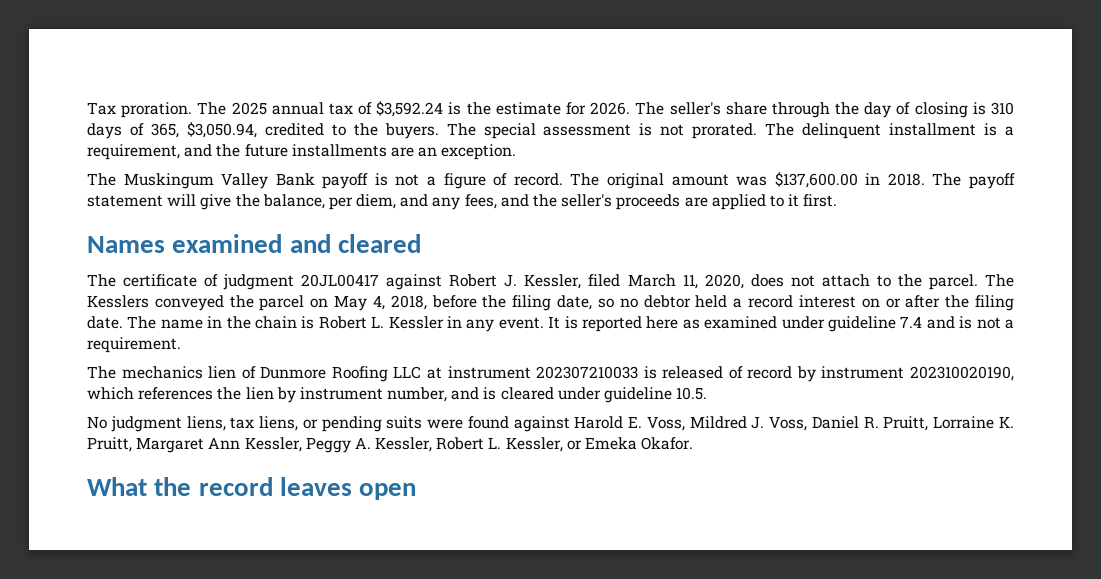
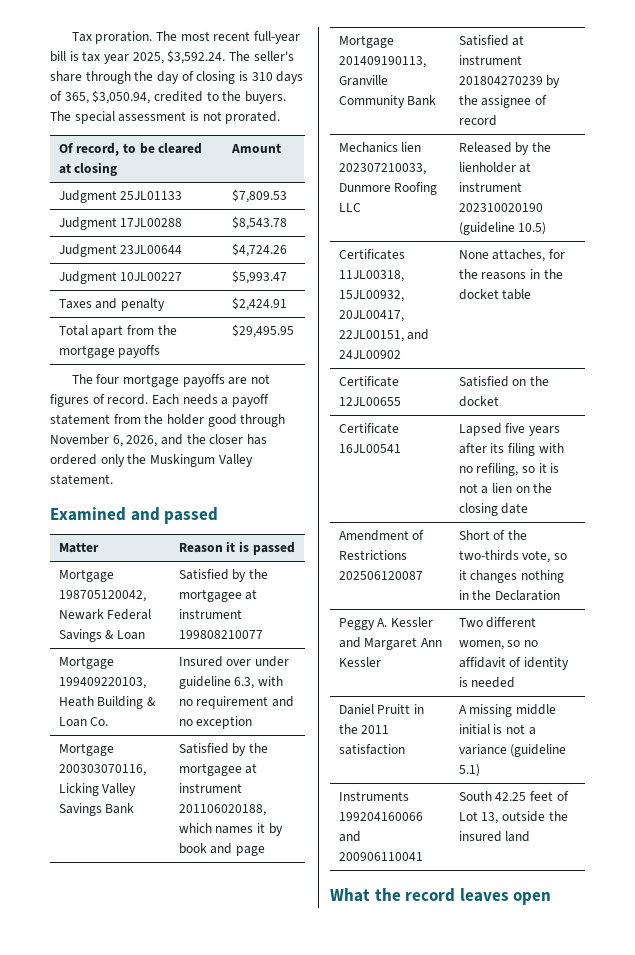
[231,101,631,117] 2025 annual tax of $3,592.24 is the estimate for 2026. -> [180,31,301,44] [50,50,226,64] most recent full-year bill is tax year 2025, $3,592.24.
[765,123,1015,139] [87,144,517,160] [87,172,1015,189] [87,194,838,210] [87,234,421,253] [87,274,1015,290] [87,295,1015,311] [87,316,1014,332] [87,337,181,353] [87,366,1014,382] [87,387,708,403] [87,416,1015,432] [87,437,694,453] The delinquent installment is a requirement, and the future installments are an exception. // The Muskingum Valley Bank payoff is not a figure of record. The original amount was $137,600.00 in 2018. The payoff statement will give the balance, per diem, and any fees, and the seller's proceeds are applied to it first. // Names examined and cleared // The certificate of judgment 20JL00417 against Robert J. Kessler, filed March 11, 2020, does not attach to the parcel. The Kesslers conveyed the parcel on May 4, 2018, before the filing date, so no debtor held a record interest on or after the filing date. The name in the chain is Robert L. Kessler in any event. It is reported here as examined under guideline 7.4 and is not a requirement. // The mechanics lien of Dunmore Roofing LLC at instrument 202307210033 is released of record by instrument 202310020190, which references the lien by instrument number, and is cleared under guideline 10.5. // No judgment liens, tax liens, or pending suits were found against Harold E. Voss, Mildred J. Voss, Daniel R. Pruitt, Lorraine K. Pruitt, Margaret Ann Kessler, Peggy A. Kessler, Robert L. Kessler, or Emeka Okafor. -> [58,143,203,156] [58,162,118,176] [230,143,281,153] [58,190,183,203] [231,189,287,203] [58,217,183,230] [231,216,287,230] [58,244,183,257] [231,243,287,257] [58,271,183,284] [231,270,287,284] [58,298,165,311] [231,297,287,311] [58,325,177,338] [58,345,161,358] [231,324,294,338] [71,374,271,387] [50,394,269,407] [50,414,286,427] [50,434,267,447] [50,454,253,467] [50,474,113,485] [50,507,219,524] [58,542,99,553] [178,541,295,555] [58,569,114,582] [58,590,146,602] [58,609,152,620] [58,629,145,642] [178,569,268,582] [178,589,258,602] [178,609,242,619] [178,630,263,639] [58,656,114,669] [58,677,146,689] [58,696,156,709] [58,717,109,727] [178,656,289,667] [178,676,283,689] [178,696,294,709] [178,716,253,729] [58,743,114,756] [58,764,146,776] [58,783,137,796] [58,803,135,816] [178,743,268,756] [178,763,258,776] [178,783,242,793] [178,804,266,816] [178,823,283,836] [178,843,265,856] [338,35,394,48] [338,56,426,68] [338,75,388,86] [338,95,437,108] [458,35,525,46] [458,55,522,65] [458,75,561,88] [458,95,547,108] [458,115,497,126] [338,142,422,153] [338,163,426,175] [338,182,438,195] [338,203,361,212] [458,142,551,155] [458,162,532,173] [458,182,522,192] [458,203,543,212] [458,222,547,235] [338,249,405,260] [338,270,404,282] [338,290,404,302] [338,310,404,322] [338,329,430,342] [338,350,401,359] [458,249,565,262] [458,269,563,280] [458,289,532,300] [338,376,399,387] [338,397,401,406] [458,376,549,387] [458,396,499,407] [338,423,399,434] [338,444,401,453] [458,423,560,436] [458,443,564,456] [458,463,560,476] [458,483,553,494] [458,503,529,516] [338,530,425,541] [338,550,407,560] [338,571,423,580] [458,530,527,540] [458,550,567,563] [458,570,564,583] [458,590,560,601] [338,617,433,630] [338,637,442,650] [338,657,381,667] [458,617,537,628] [458,640,538,650] [458,657,569,670] [458,677,516,688] [338,704,424,715] [338,724,390,734] [338,744,405,755] [458,704,556,717] [458,724,536,735] [458,744,567,757] [458,764,480,777] [338,791,409,801] [338,812,423,821] [338,831,361,842] [338,852,423,861] [458,791,569,801] [458,811,568,824] [458,831,531,842] // Of record, to be cleared at closing | Amount // Judgment 25JL01133 | $7,809.53 // Judgment 17JL00288 | $8,543.78 // Judgment 23JL00644 | $4,724.26 // Judgment 10JL00227 | $5,993.47 // Taxes and penalty | $2,424.91 // Total apart from the mortgage payoffs | $29,495.95 // The four mortgage payoffs are not figures of record. Each needs a payoff statement from the holder good through November 6, 2026, and the closer has ordered only the Muskingum Valley statement. // Examined and passed // Matter | Reason it is passed // Mortgage 198705120042, Newark Federal Savings & Loan | Satisfied by the mortgagee at instrument 199808210077 // Mortgage 199409220103, Heath Building & Loan Co. | Insured over under guideline 6.3, with no requirement and no exception // Mortgage 200303070116, Licking Valley Savings Bank | Satisfied by the mortgagee at instrument 201106020188, which names it by book and page // Mortgage 201409190113, Granville Community Bank | Satisfied at instrument 201804270239 by the assignee of record // Mechanics lien 202307210033, Dunmore Roofing LLC | Released by the lienholder at instrument 202310020190 (guideline 10.5) // Certificates 11JL00318, 15JL00932, 20JL00417, 22JL00151, and 24JL00902 | None attaches, for the reasons in the docket table // Certificate 12JL00655 | Satisfied on the docket // Certificate 16JL00541 | Lapsed five years after its filing with no refiling, so it is not a lien on the closing date // Amendment of Restrictions 202506120087 | Short of the two-thirds vote, so it changes nothing in the Declaration // Peggy A. Kessler and Margaret Ann Kessler | Two different women, so no affidavit of identity is needed // Daniel Pruitt in the 2011 satisfaction | A missing middle initial is not a variance (guideline 5.1) // Instruments 199204160066 and 200906110041 | South 42.25 feet of Lot 13, outside the insured land

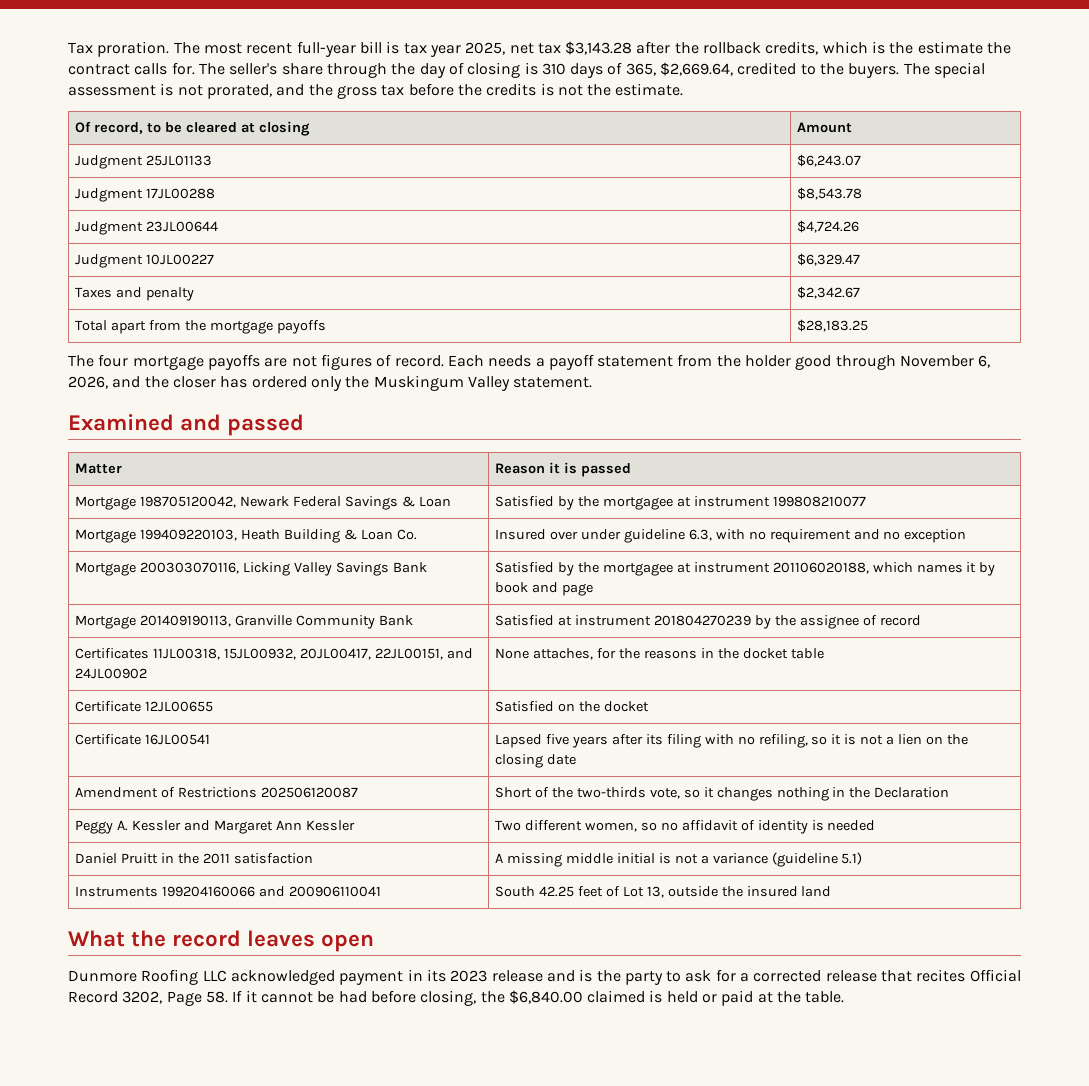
[167,50,226,64] $3,592.24. -> [509,41,1012,55] [68,62,195,75] net tax $3,143.28 after the rollback credits, which is the estimate the contract calls for.
[92,90,151,104] $3,050.94, -> [660,62,734,76] $2,669.64,
[225,111,281,124] prorated. -> [206,83,684,99] prorated, and the gross tax before the credits is not the estimate.
[231,189,287,203] $7,809.53 -> [797,154,862,167] $6,243.07
[231,270,287,284] $5,993.47 -> [797,253,861,266] $6,329.47
[231,297,287,311] $2,424.91 -> [797,286,861,299] $2,342.67
[231,324,294,338] $29,495.95 -> [797,319,869,332] $28,183.25
[338,142,422,153] [338,163,426,175] [338,182,438,195] [338,203,361,212] [458,142,551,155] [458,162,532,173] [458,182,522,192] [458,203,543,212] [458,222,547,235] // Mechanics lien 202307210033, Dunmore Roofing LLC | Released by the lienholder at instrument 202310020190 (guideline 10.5) -> (921, 620) none
(552, 898) none -> [68,969,1021,985] [68,990,845,1006] // Dunmore Roofing LLC acknowledged payment in its 2023 release and is the party to ask for a corrected release that recites Official Record 3202, Page 58. If it cannot be had before closing, the $6,840.00 claimed is held or paid at the table.

